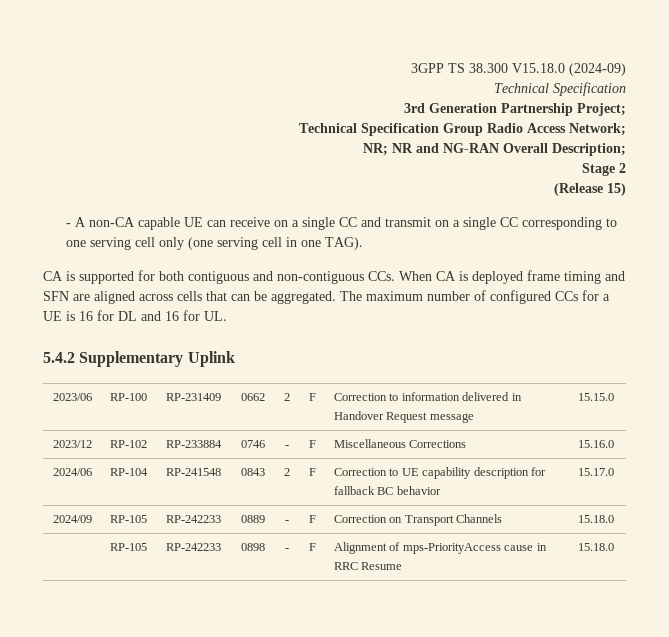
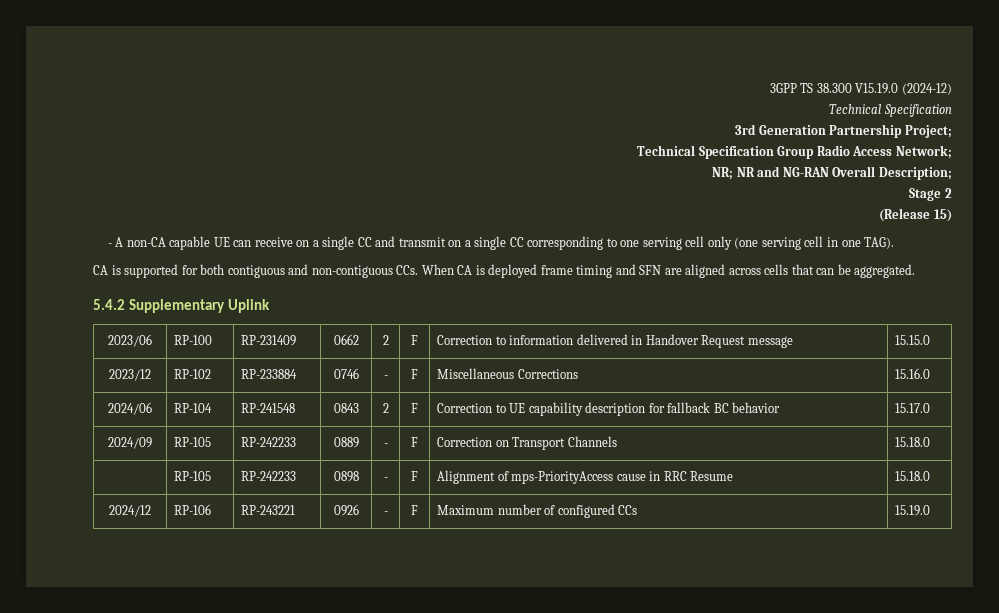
[512,63,626,76] V15.18.0 (2024-09) -> [855,83,952,95] V15.19.0 (2024-12)
[340,290,610,304] [43,310,227,321] The maximum number of configured CCs for a UE is 16 for DL and 16 for UL. -> (916, 271) none
(615, 547) none -> [109,505,151,517] [174,504,212,515] [241,505,296,515] [333,504,359,516] [383,511,388,515] [411,505,418,515] [437,504,638,518] [895,505,931,516] // 2024/12 | RP-106 | RP-243221 | 0926 | - | F | Maximum number of configured CCs | 15.19.0

